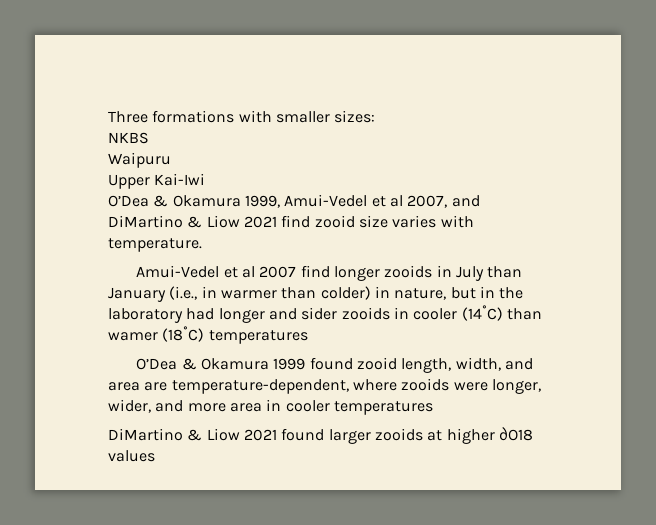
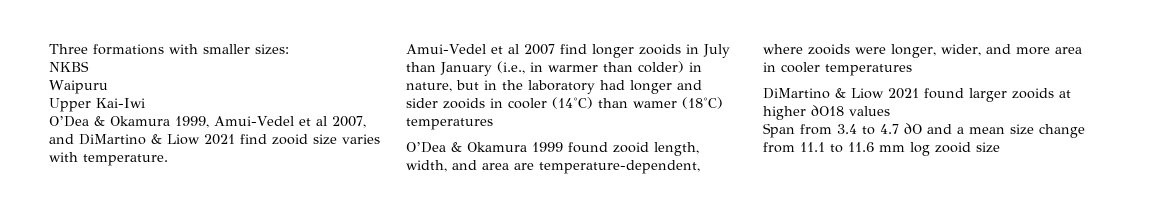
(155, 456) none -> [763,123,1085,138] [763,142,1000,156] // Span from 3.4 to 4.7 ∂O and a mean size change from 11.1 to 11.6 mm log zooid size

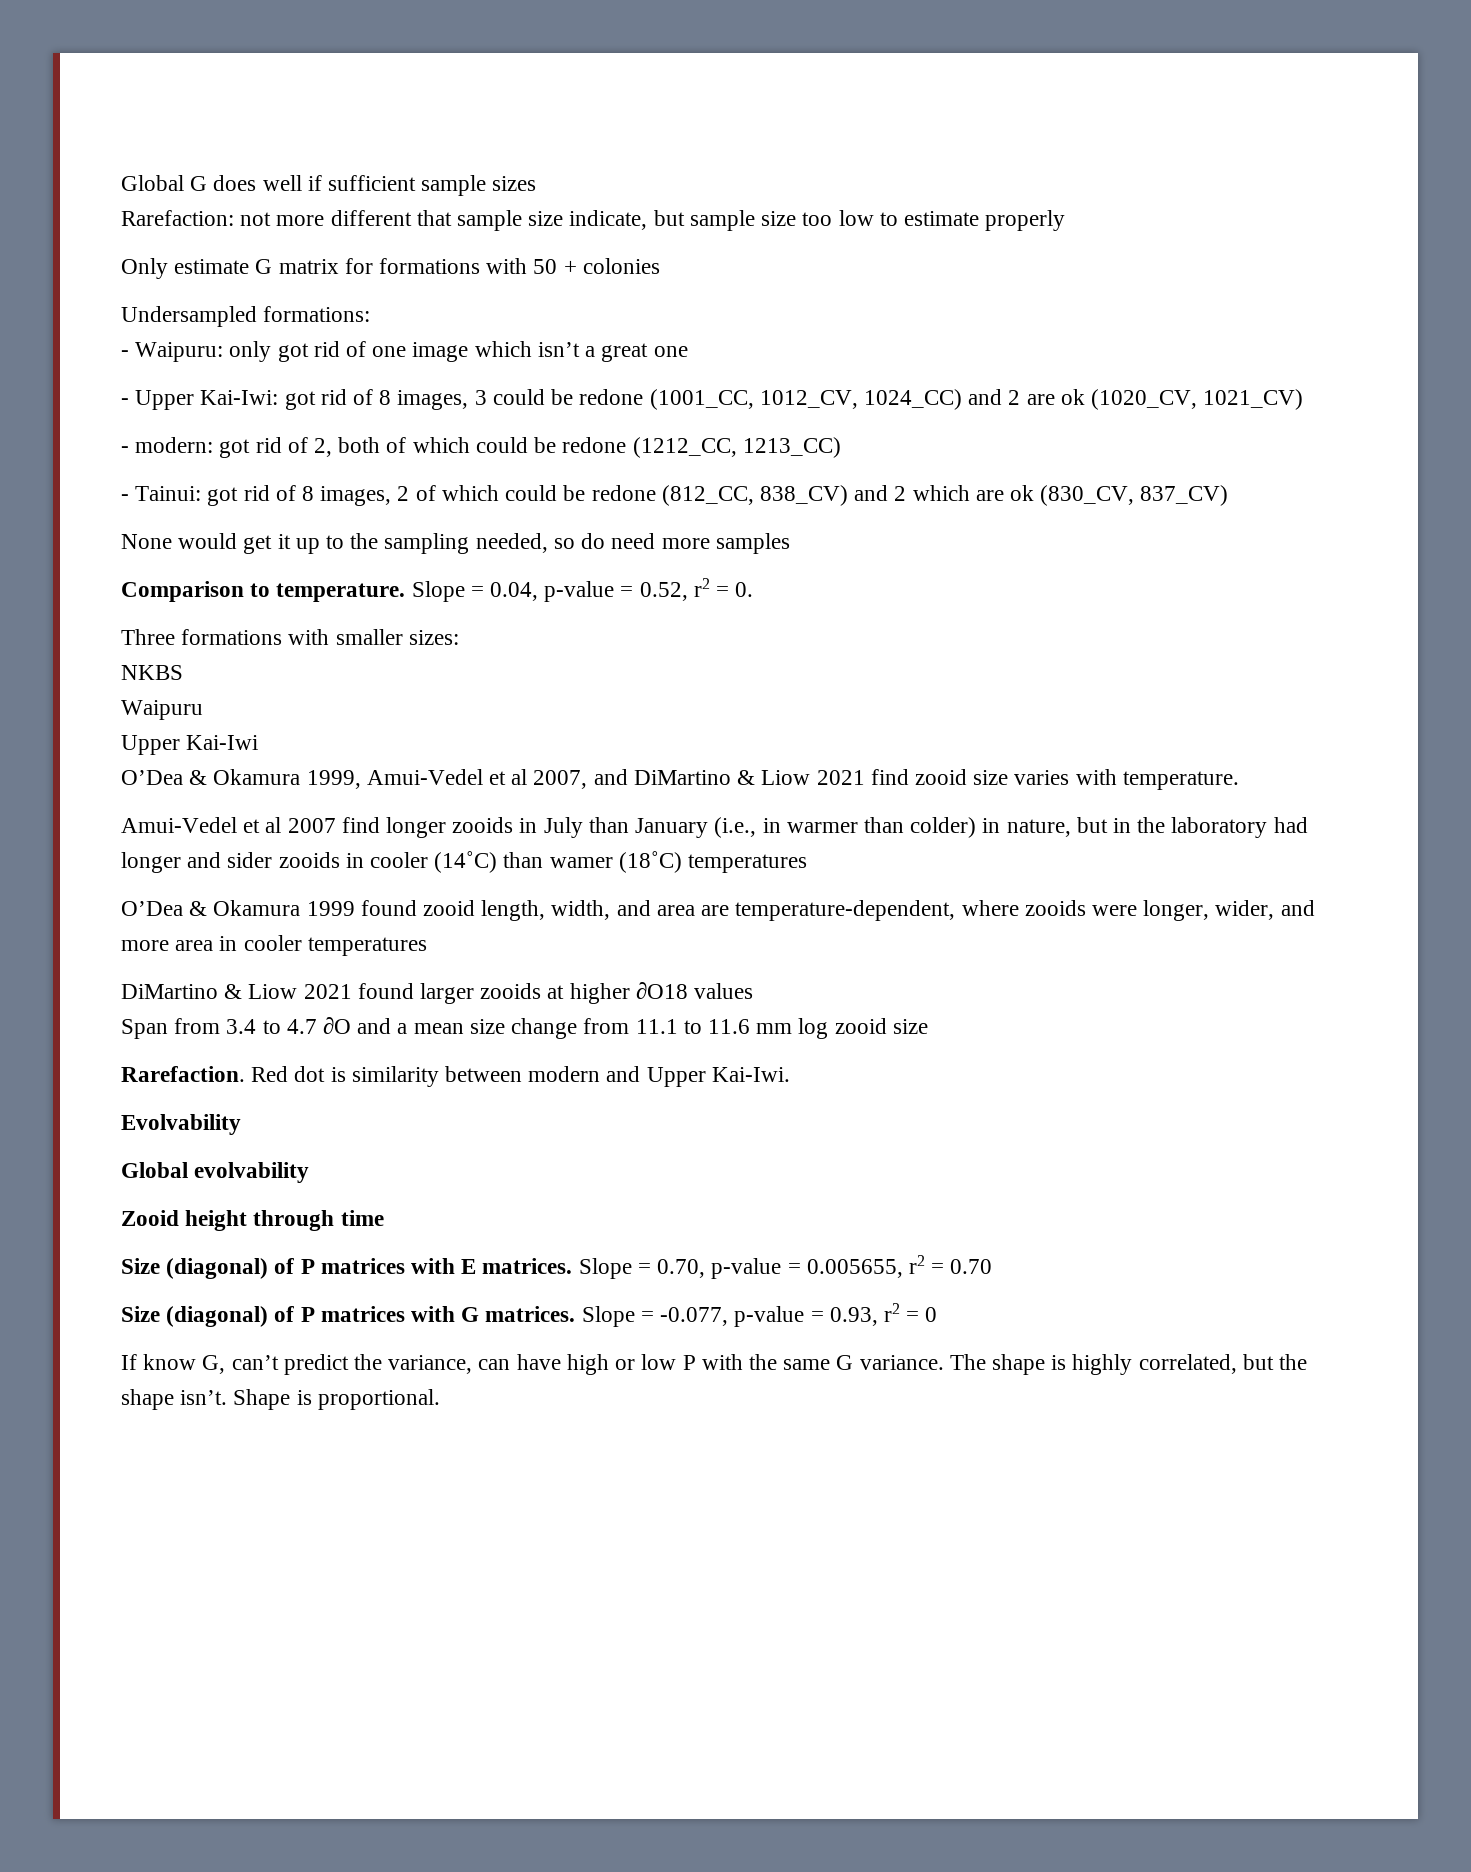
(49, 49) none -> [121,175,537,196] [121,210,1066,231] [121,258,660,279] [121,306,371,327] [121,341,688,362] [121,389,1304,410] [121,437,841,458] [121,485,1229,506] [121,533,790,554] [121,578,754,602] Global G does well if sufficient sample sizes // Rarefaction: not more different that sample size indicate, but sample size too low to estimate properly // Only estimate G matrix for formations with 50 + colonies // Undersampled formations: // - Waipuru: only got rid of one image which isn’t a great one // - Upper Kai-Iwi: got rid of 8 images, 3 could be redone (1001_CC, 1012_CV, 1024_CC) and 2 are ok (1020_CV, 1021_CV) // - modern: got rid of 2, both of which could be redone (1212_CC, 1213_CC) // - Tainui: got rid of 8 images, 2 of which could be redone (812_CC, 838_CV) and 2 which are ok (830_CV, 837_CV) // None would get it up to the sampling needed, so do need more samples // Comparison to temperature. Slope = 0.04, p-value = 0.52, r2 = 0. //
(1000, 147) none -> [121,1066,790,1087] [121,1114,241,1135] [121,1162,310,1183] [121,1210,384,1231] [121,1255,993,1279] [121,1303,938,1327] [121,1354,1308,1375] [121,1389,440,1410] // Rarefaction. Red dot is similarity between modern and Upper Kai-Iwi. // Evolvability // Global evolvability // Zooid height through time // Size (diagonal) of P matrices with E matrices. Slope = 0.70, p-value = 0.005655, r2 = 0.70 // Size (diagonal) of P matrices with G matrices. Slope = -0.077, p-value = 0.93, r2 = 0 // If know G, can’t predict the variance, can have high or low P with the same G variance. The shape is highly correlated, but the shape isn’t. Shape is proportional.

